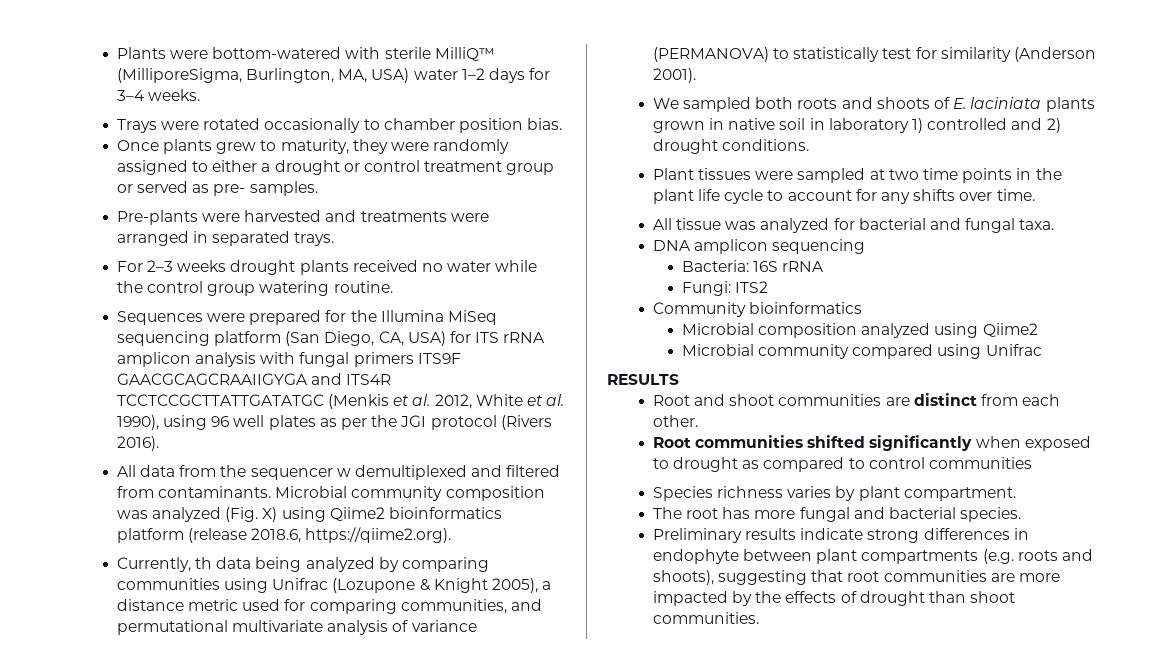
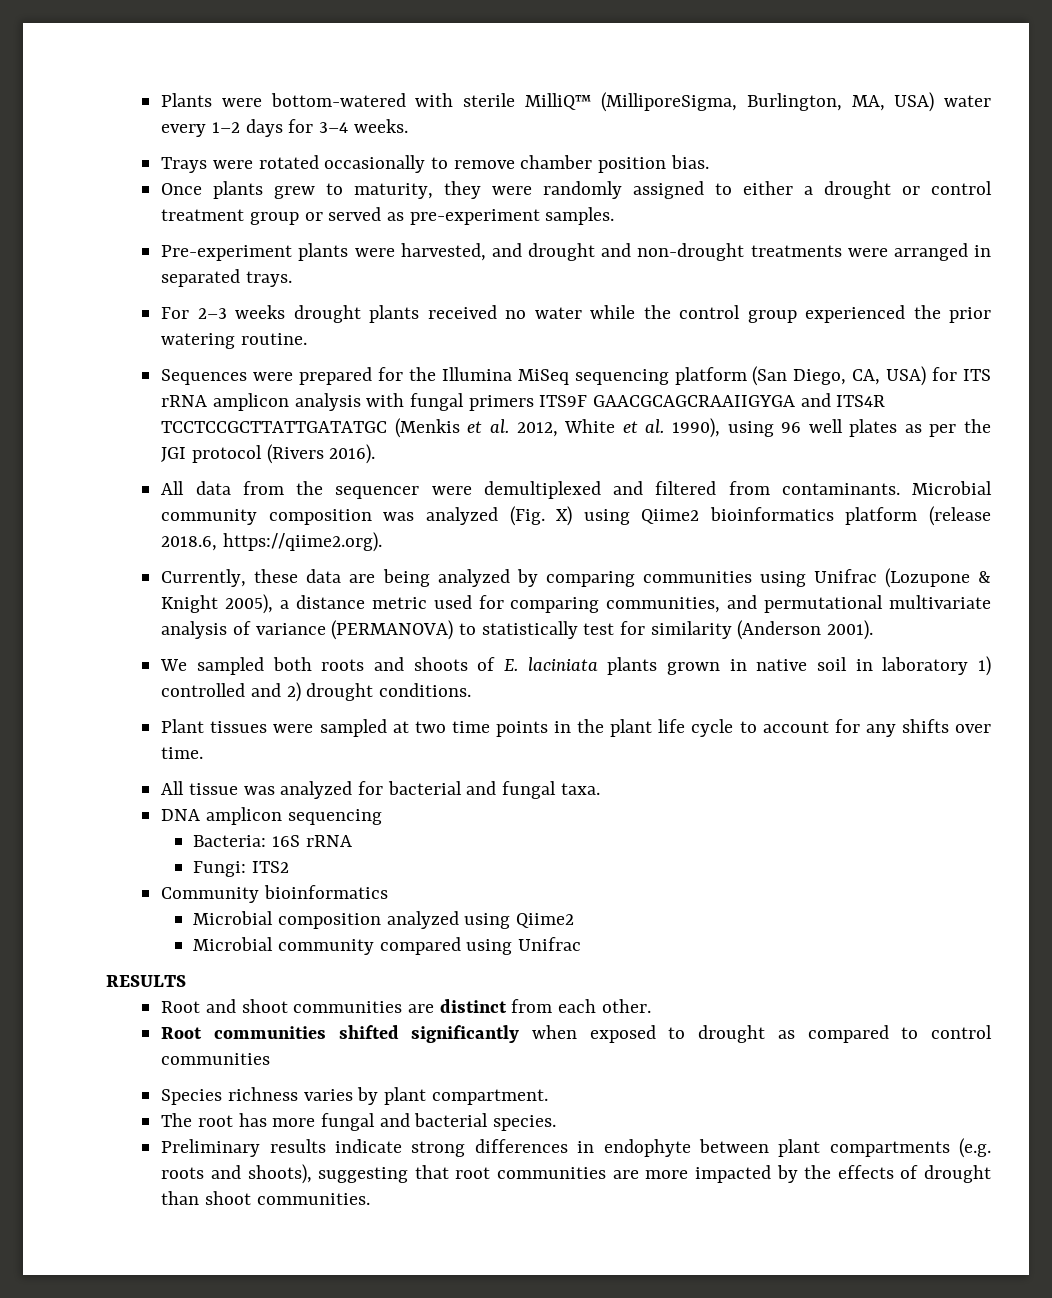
(458, 74) none -> [161,124,207,137] every
(380, 124) none -> [453,160,515,169] remove
[213,184,246,196] pre- -> [409,209,540,225] pre-experiment
[116,210,357,225] Pre-plants were harvested and -> [161,243,745,261] Pre-experiment plants were harvested, and drought and non-drought
(256, 290) none -> [805,305,991,323] experienced the prior
[336,468,351,477] w -> [431,486,472,495] were
[195,557,252,569] th data -> [254,569,376,583] these data are

